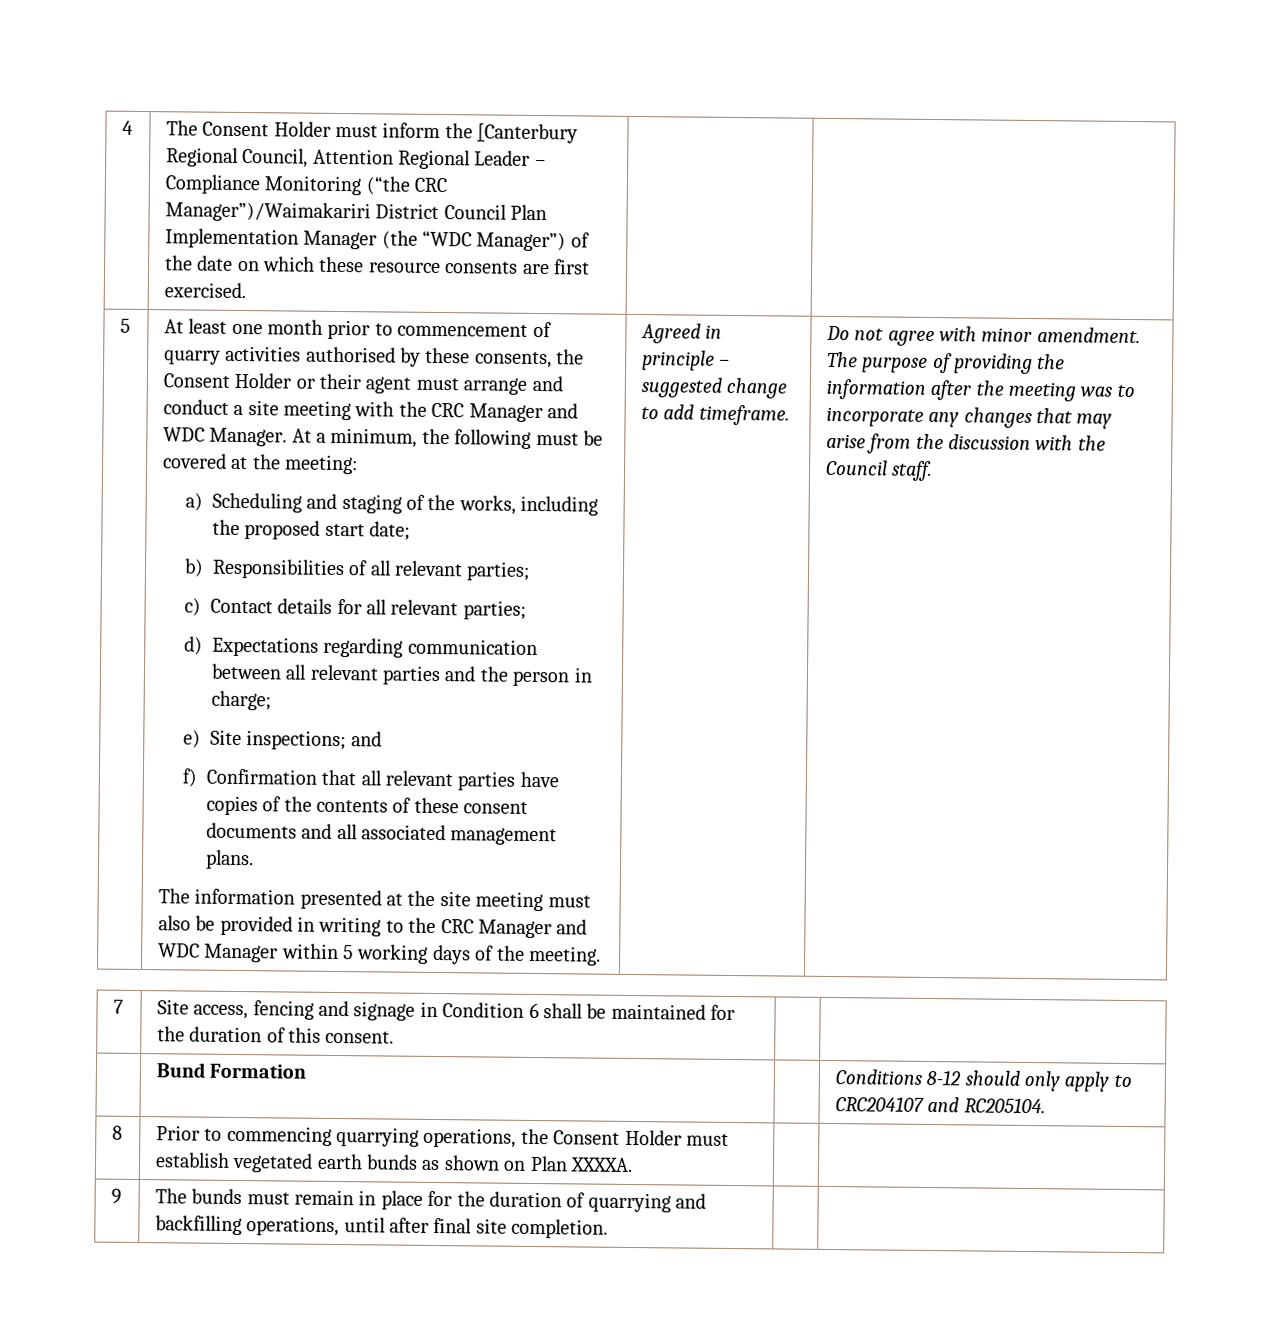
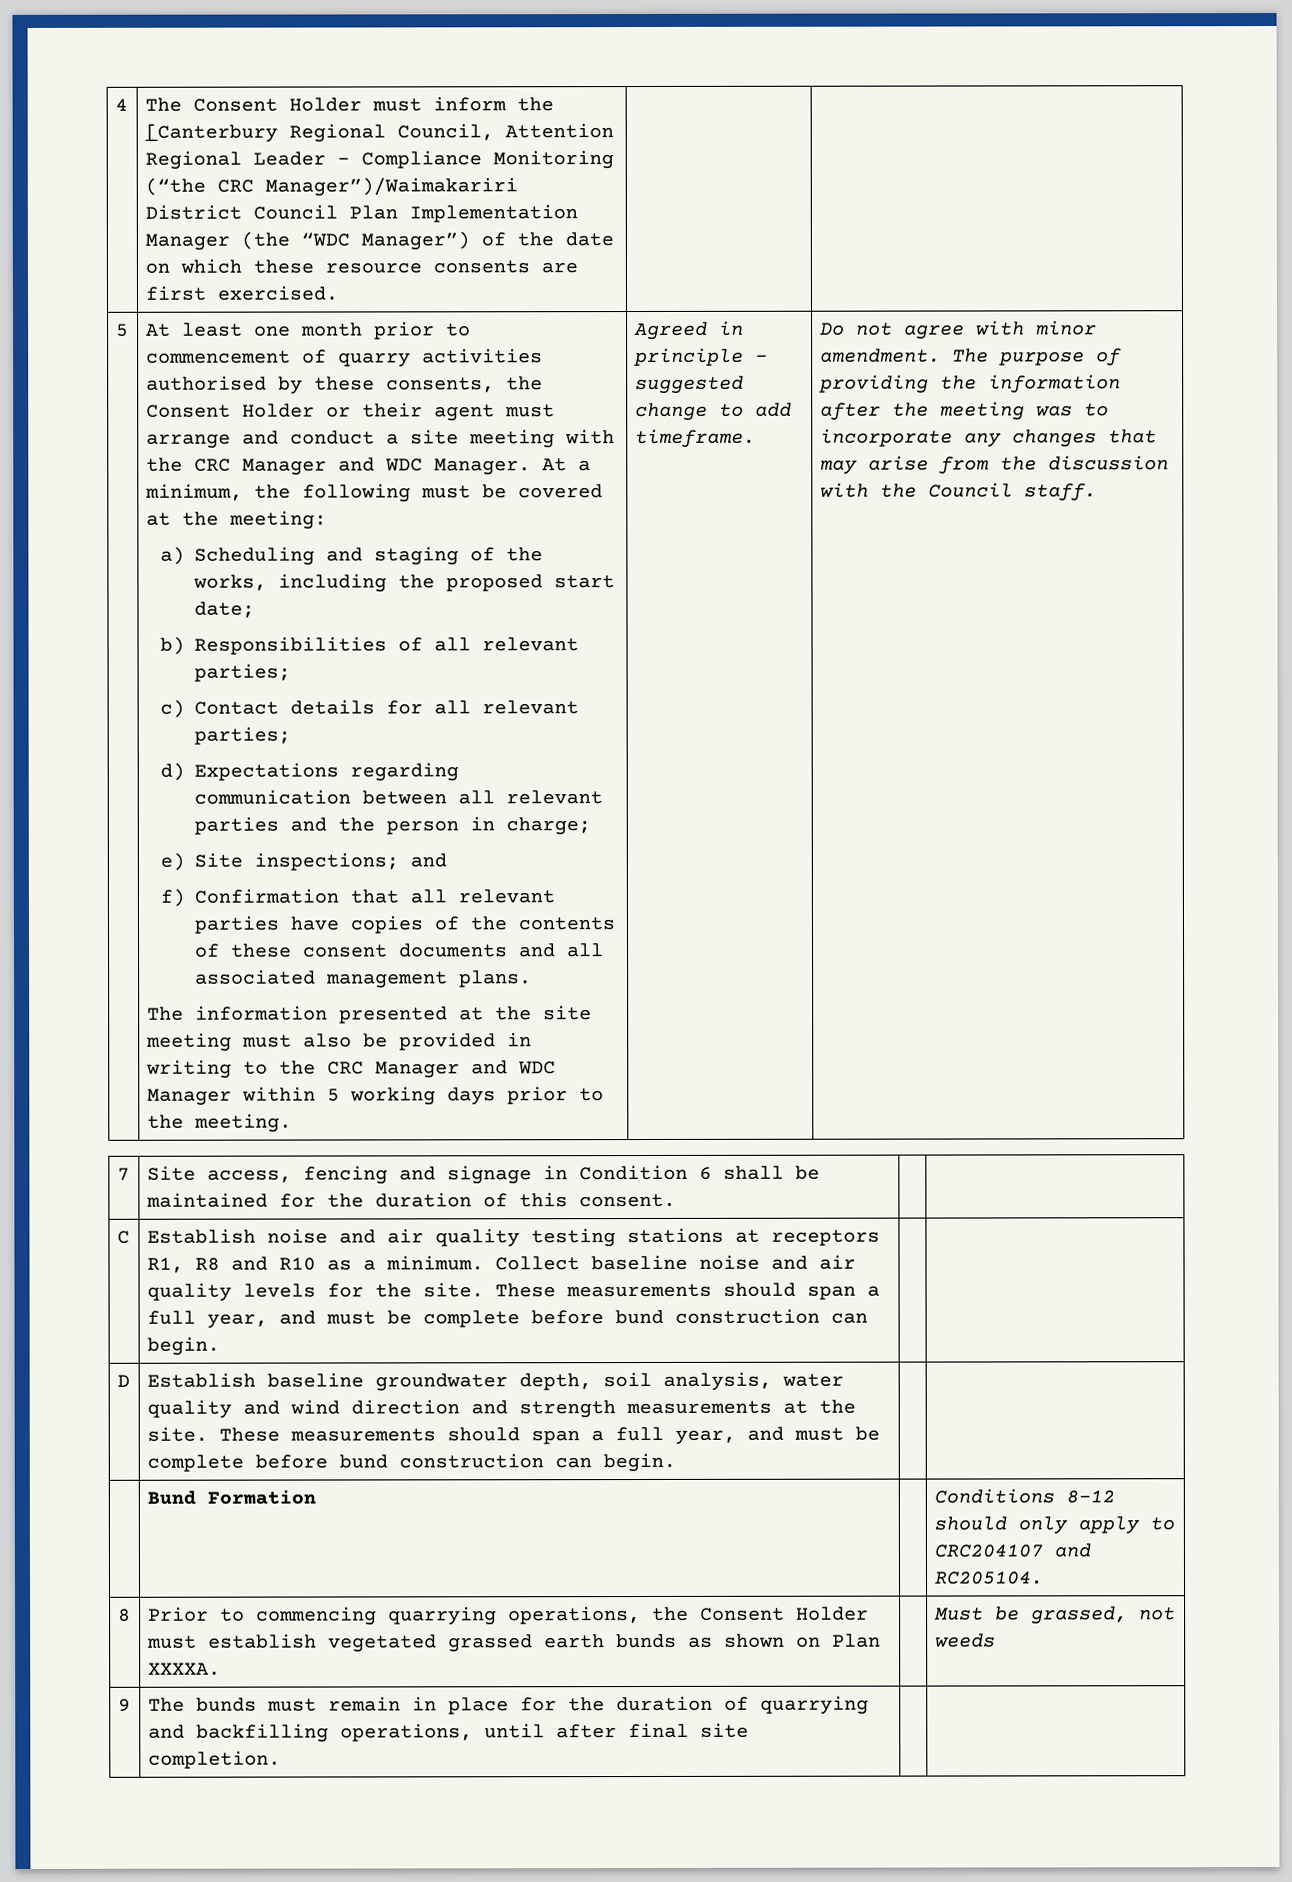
[475,945,495,961] of -> [506,1086,604,1105] prior to
(395, 1037) none -> [116,1230,130,1244] [146,1227,880,1248] [146,1254,856,1273] [146,1282,880,1302] [146,1308,868,1329] [146,1336,220,1356] [116,1374,130,1387] [146,1371,844,1392] [146,1399,856,1419] [146,1426,880,1445] [146,1452,676,1473] // C | Establish noise and air quality testing stations at receptors R1, R8 and R10 as a minimum. Collect baseline noise and air quality levels for the site. These measurements should span a full year, and must be complete before bund construction can begin. | | // D | Establish baseline groundwater depth, soil analysis, water quality and wind direction and strength measurements at the site. These measurements should span a full year, and must be complete before bund construction can begin. | |
(314, 1162) none -> [447,1634,533,1653] grassed
(634, 1165) none -> [933,1606,1176,1625] [934,1633,996,1648] Must be grassed, not weeds

